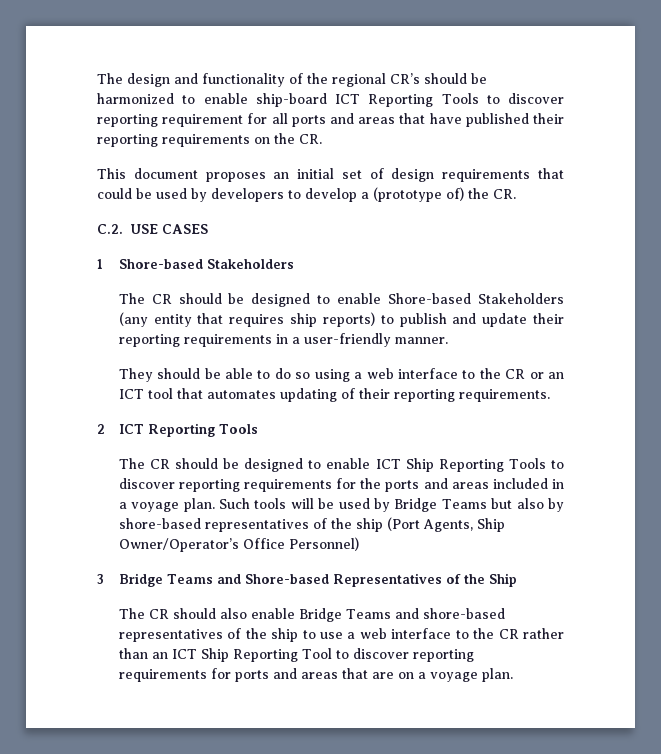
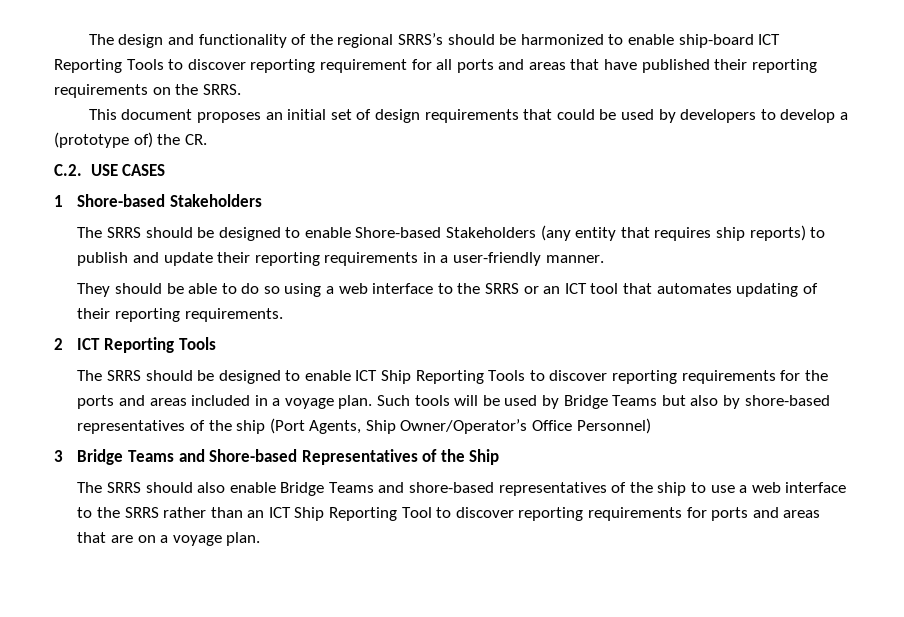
[390,73,420,84] CR’s -> [398,33,444,45] SRRS’s
[299,134,322,144] CR. -> [202,84,241,95] SRRS.
[151,294,172,304] CR -> [106,227,141,238] SRRS
[505,369,526,379] CR -> [485,283,520,294] SRRS
[149,459,170,469] CR -> [106,370,141,381] SRRS
[148,609,169,619] CR -> [106,482,141,493] SRRS
[498,629,519,639] CR -> [124,507,159,518] SRRS

